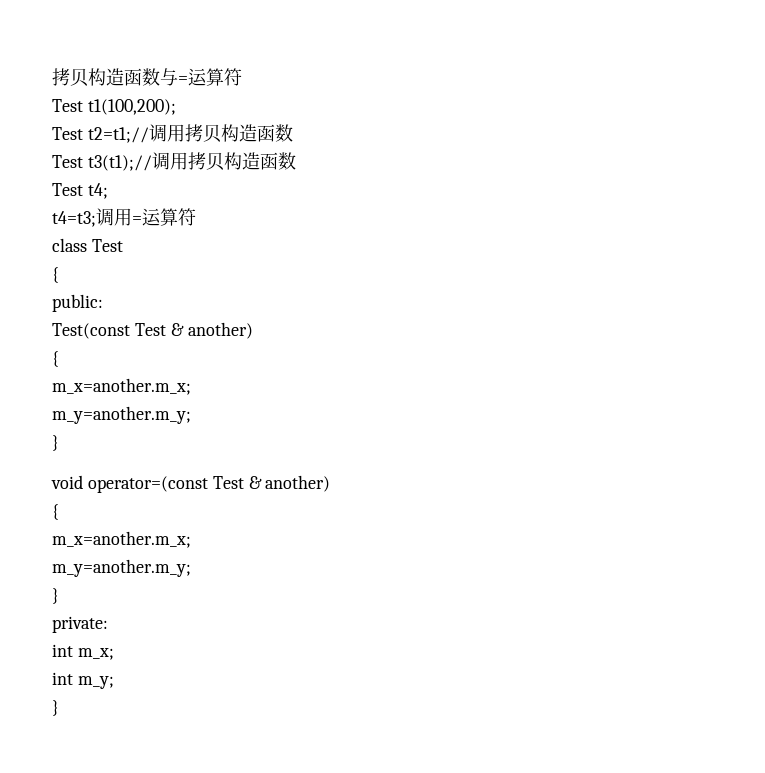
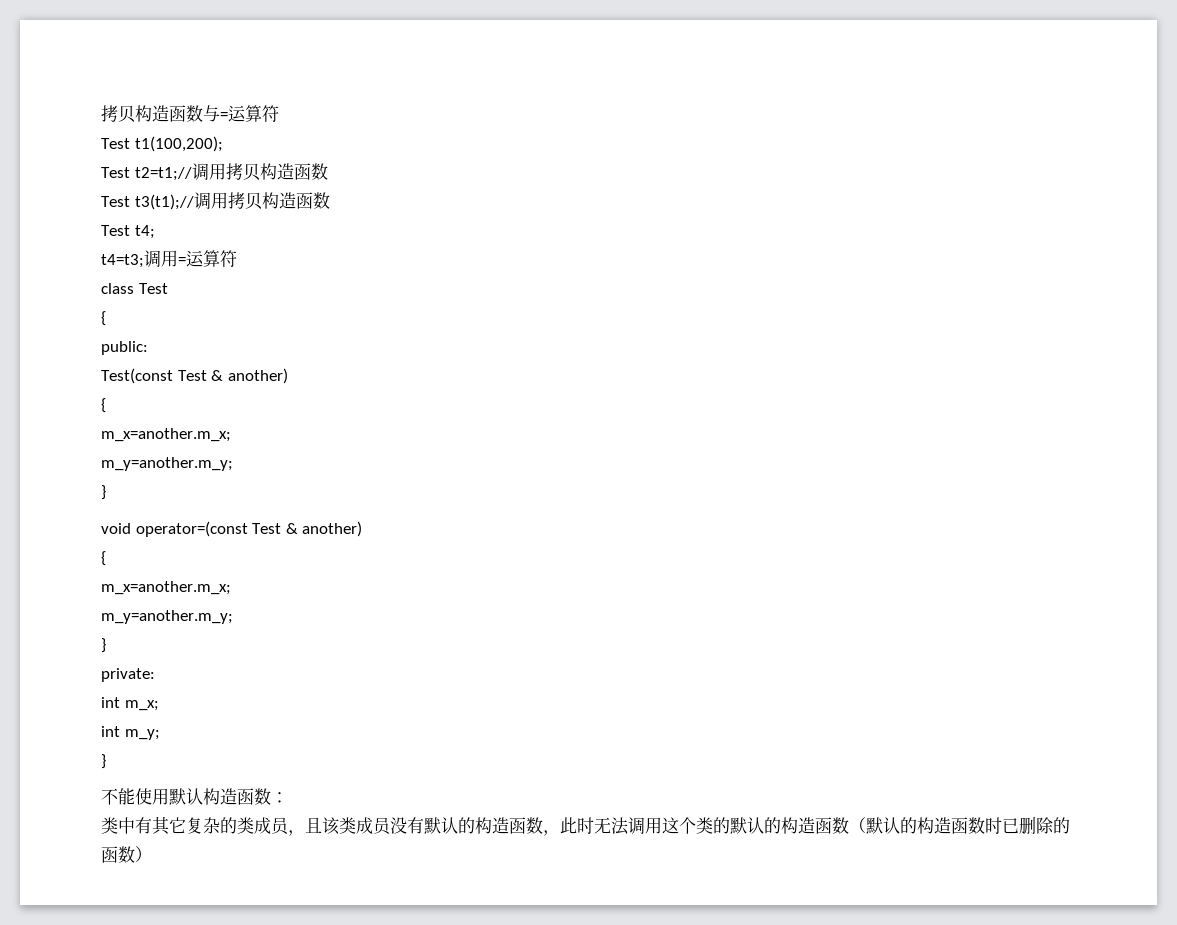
(59, 708) none -> [101,788,288,805] [101,816,1070,836] [101,846,152,863] // 不能使用默认构造函数： // 类中有其它复杂的类成员，且该类成员没有默认的构造函数，此时无法调用这个类的默认的构造函数（默认的构造函数时已删除的函数）

